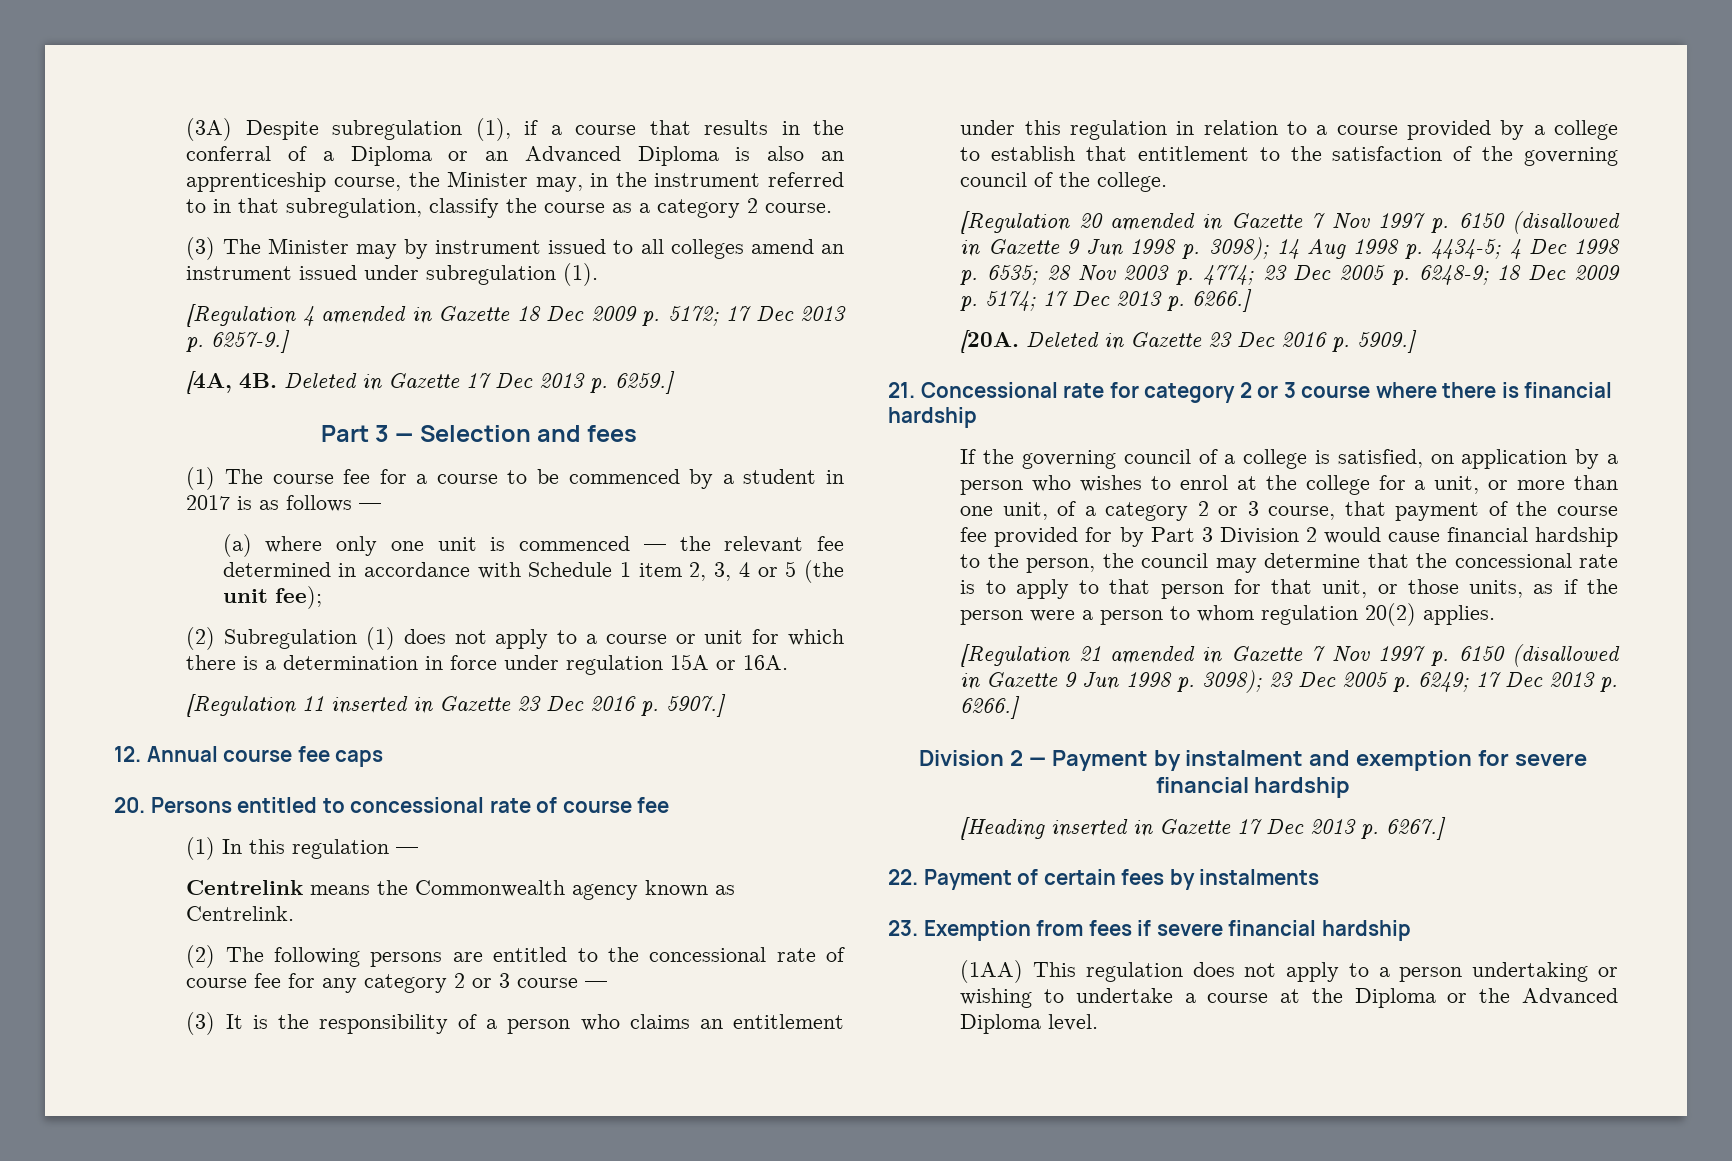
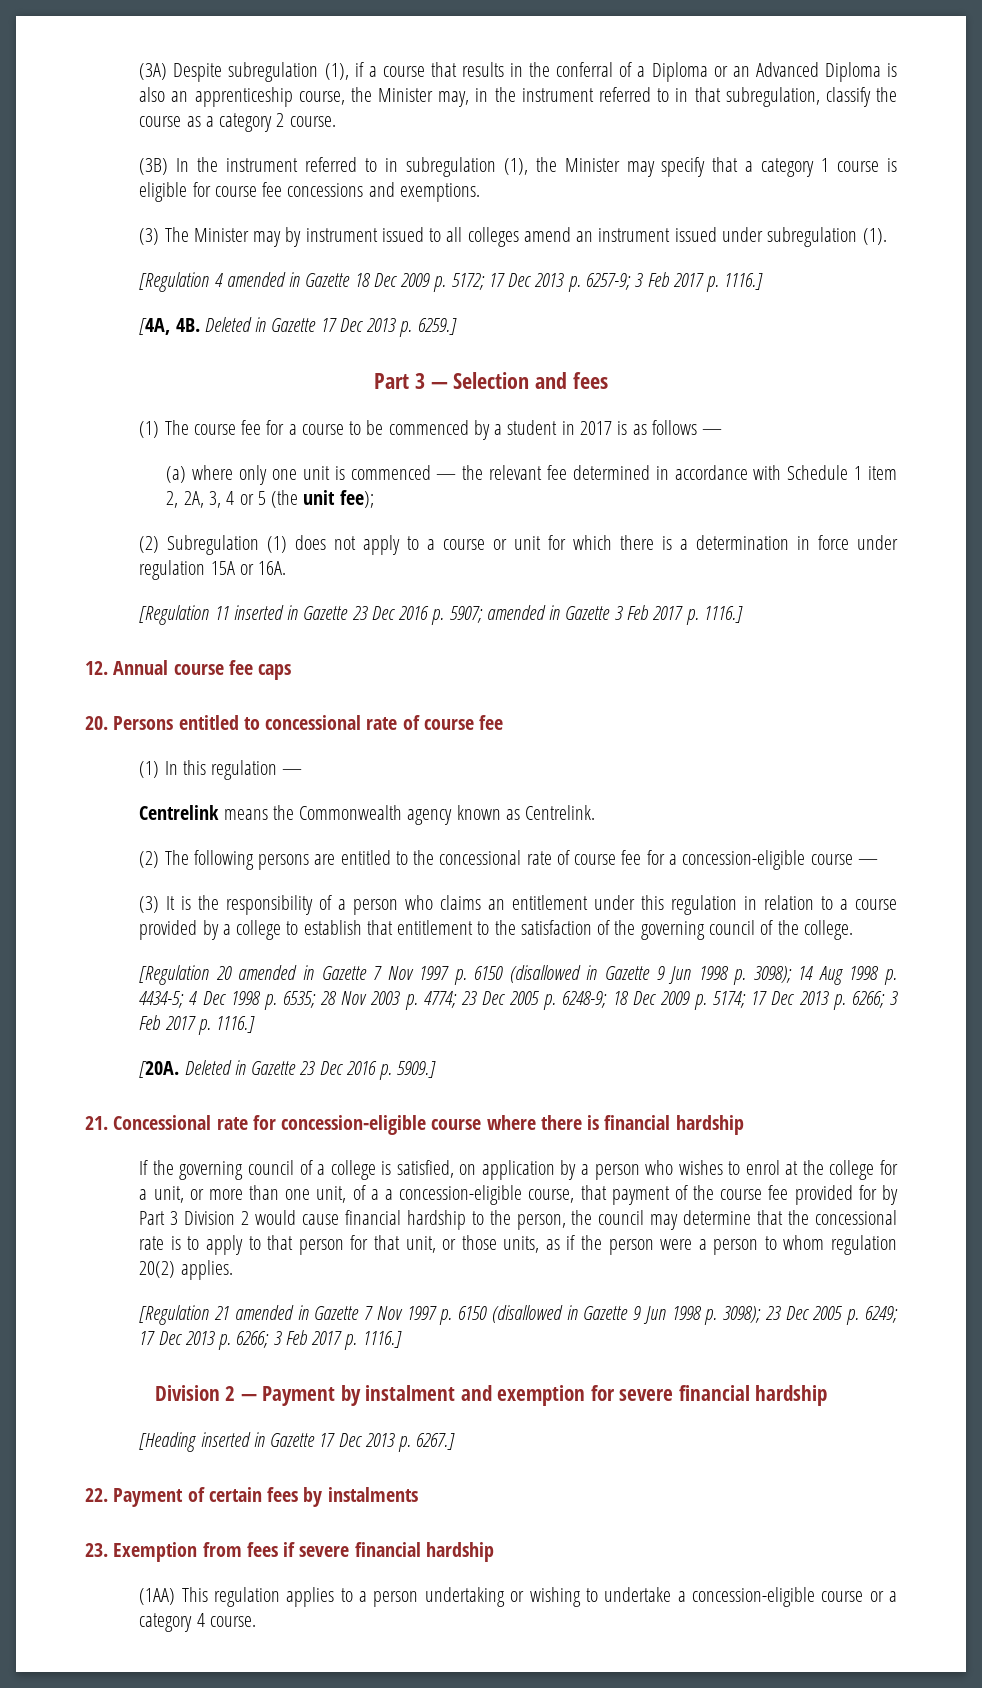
(833, 208) none -> [139,157,898,177] [139,182,480,202] // (3B) In the instrument referred to in subregulation (1), the Minister may specify that a category 1 course is eligible for course fee concessions and exemptions.
[211,330,291,353] 6257-9.] -> [586,272,764,292] 6257-9; 3 Feb 2017 p. 1116.]
(707, 571) none -> [183,491,204,508] 2A,
[666,694,727,717] 5907.] -> [449,605,743,625] 5907; amended in Gazette 3 Feb 2017 p. 1116.]
[322,973,511,993] any category 2 or 3 -> [669,850,806,870] a concession-eligible
[1192,289,1253,312] 6266.] -> [851,991,898,1008] [139,1015,256,1035] 6266; 3 Feb 2017 p. 1116.]
[1144,382,1296,403] category 2 or 3 -> [281,1115,427,1135] concession-eligible
[1105,501,1259,521] category 2 or 3 -> [384,1185,523,1205] a concession-eligible
[960,696,1021,719] 6266.] -> [236,1330,402,1350] 6266; 3 Feb 2017 p. 1116.]
[1192,962,1340,982] does not apply -> [286,1587,335,1607] applies
[1207,988,1618,1008] [960,1014,1099,1034] course at the Diploma or the Advanced Diploma level. -> [691,1587,898,1607] [139,1613,256,1632] concession-eligible course or a category 4 course.

